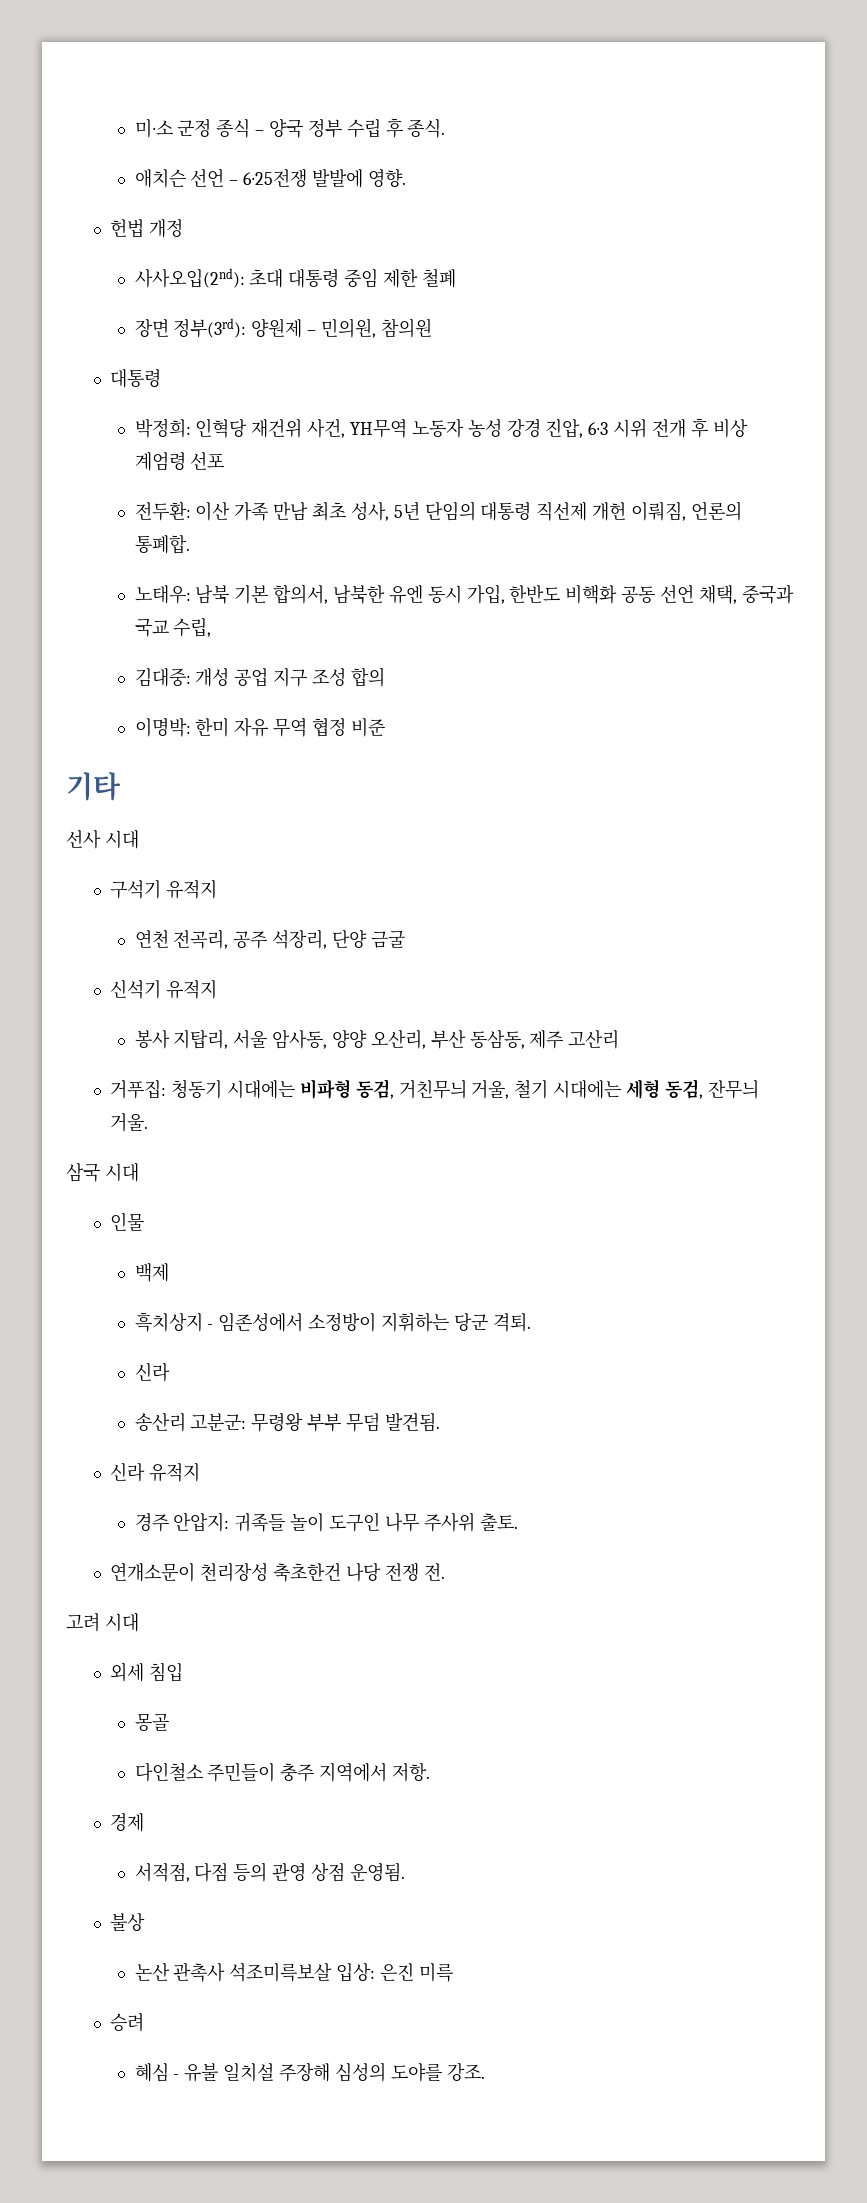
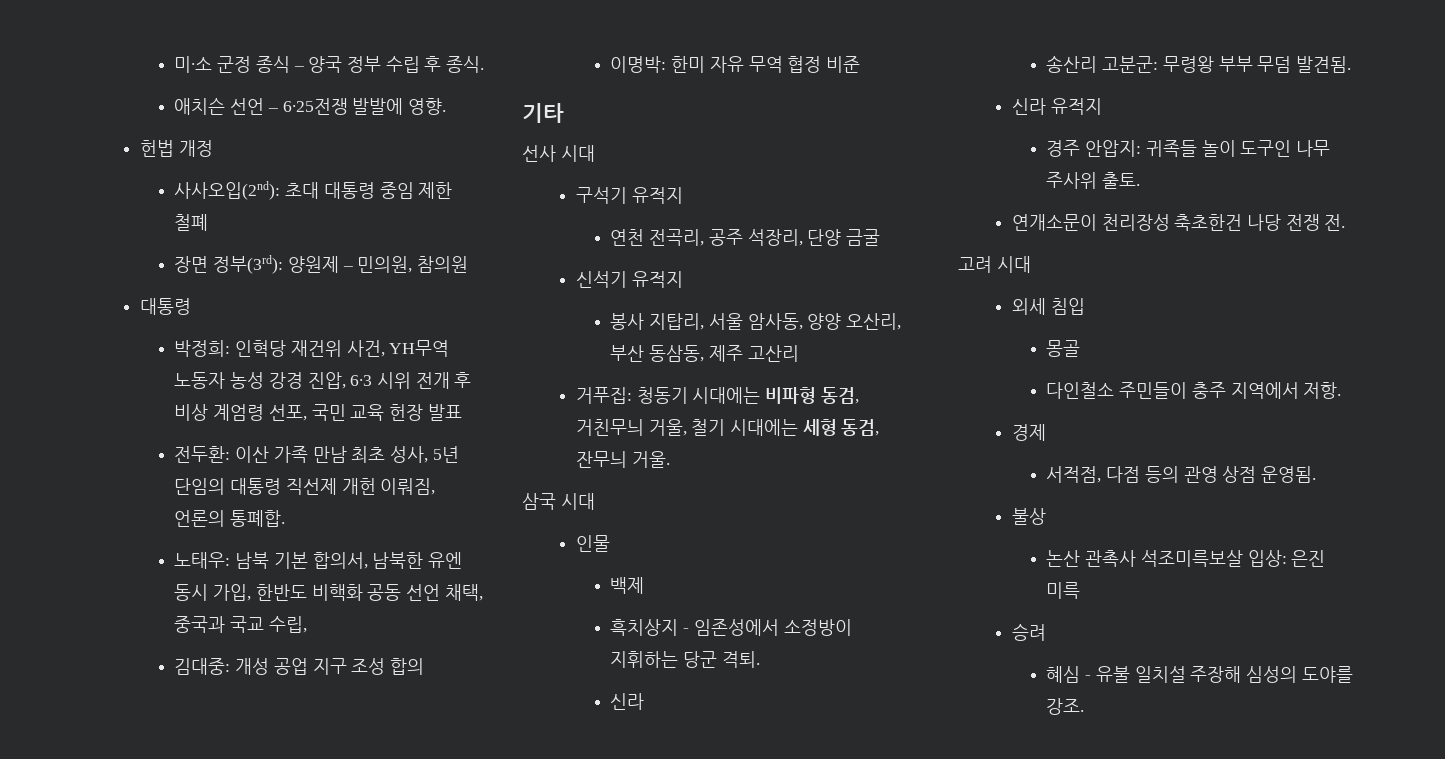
[190,452,225,470] 선포 -> [268,404,462,421] 선포, 국민 교육 헌장 발표

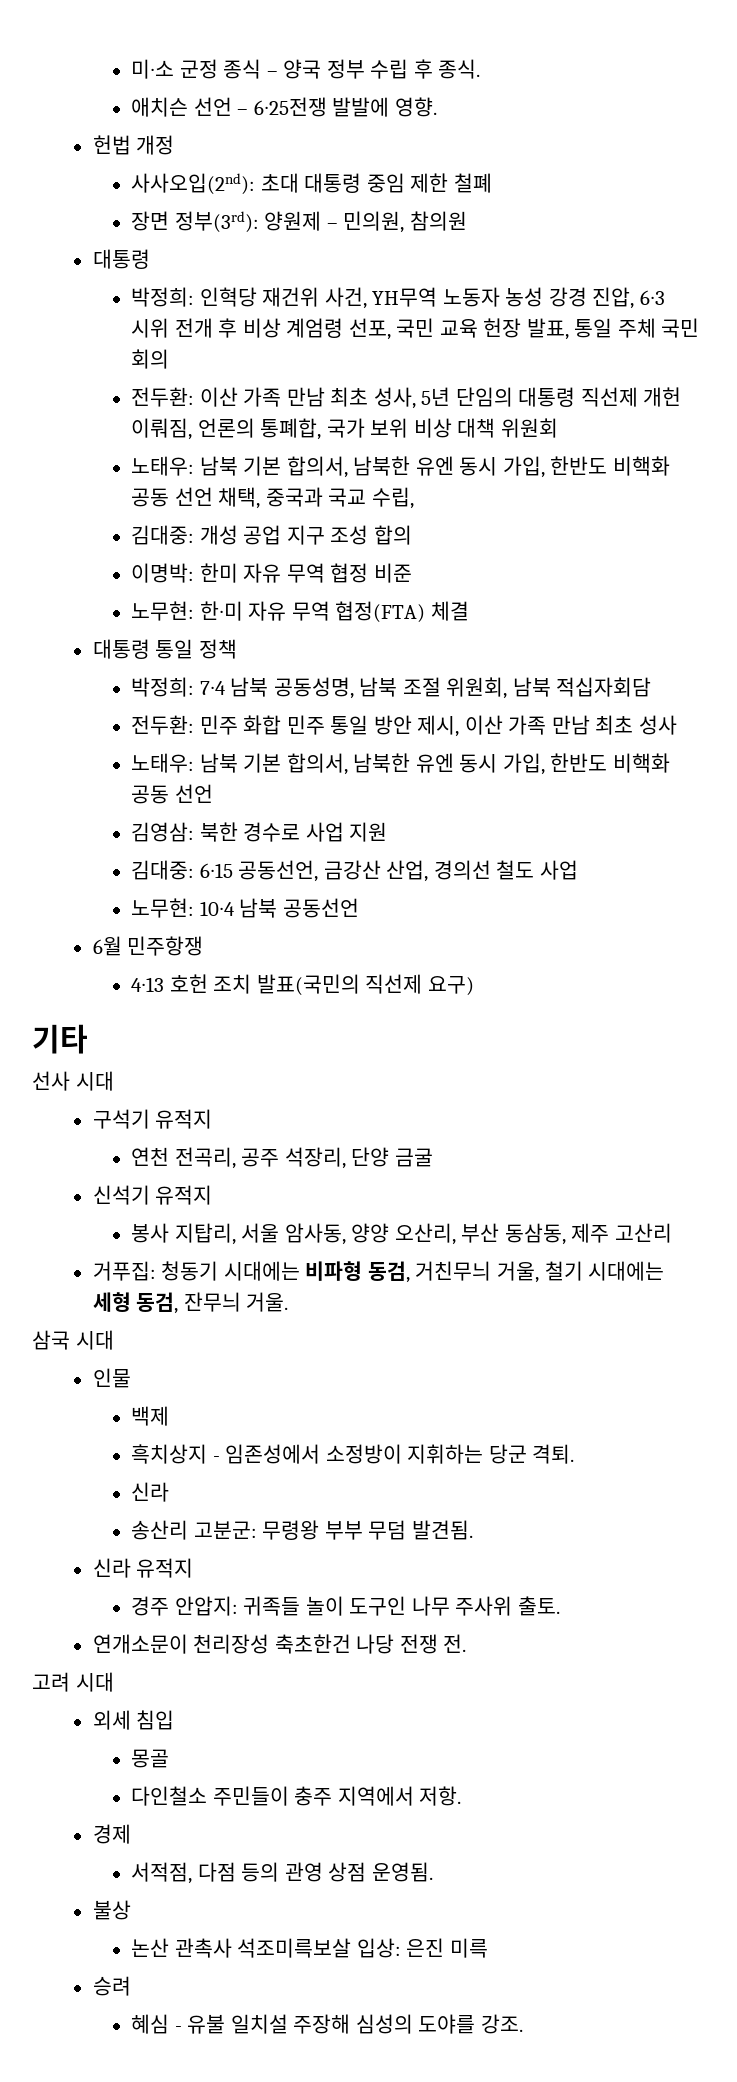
[427,404,462,421] 발표 -> [526,318,700,340] [131,349,170,369] 발표, 통일 주체 국민 회의
[230,510,286,527] 통폐합. -> [260,418,558,440] 통폐합, 국가 보위 비상 대책 위원회
(860, 64) none -> [131,601,469,623] [92,639,237,659] [131,677,652,699] [131,715,677,737] [131,753,670,775] [131,784,213,804] [131,822,388,842] [131,860,578,882] [131,898,359,918] [92,936,204,956] [131,974,474,996] // 노무현: 한∙미 자유 무역 협정(FTA) 체결 // 대통령 통일 정책 // 박정희: 7∙4 남북 공동성명, 남북 조절 위원회, 남북 적십자회담 // 전두환: 민주 화합 민주 통일 방안 제시, 이산 가족 만남 최초 성사 // 노태우: 남북 기본 합의서, 남북한 유엔 동시 가입, 한반도 비핵화 공동 선언 // 김영삼: 북한 경수로 사업 지원 // 김대중: 6∙15 공동선언, 금강산 산업, 경의선 철도 사업 // 노무현: 10∙4 남북 공동선언 // 6월 민주항쟁 // 4∙13 호헌 조치 발표(국민의 직선제 요구)

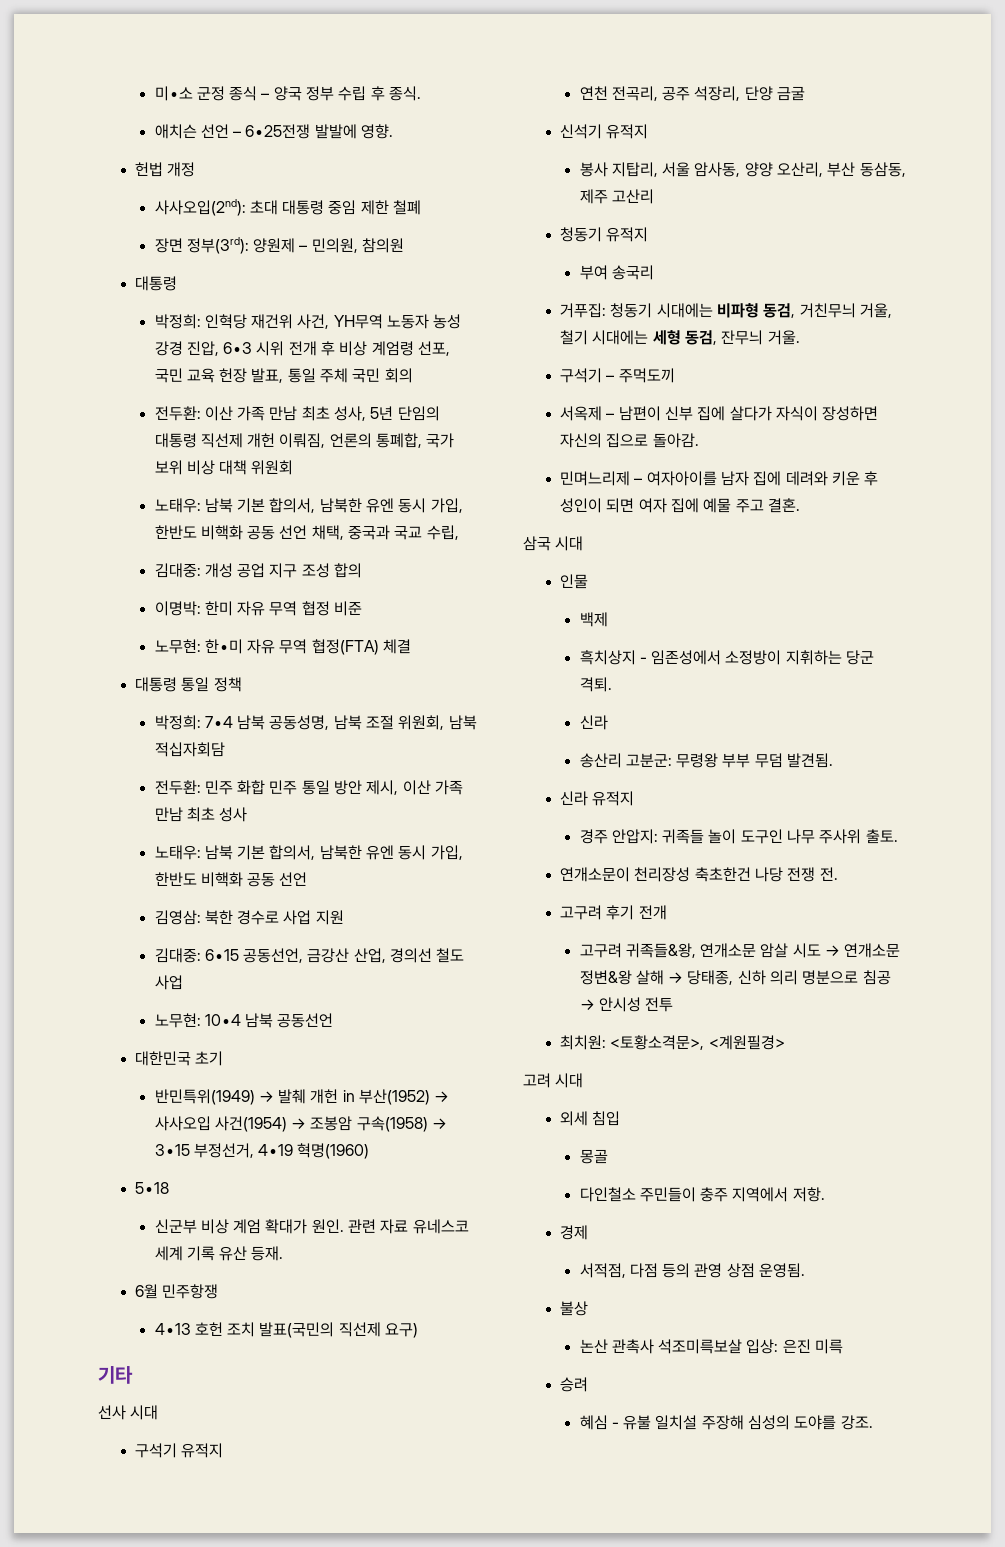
(359, 908) none -> [135,1051,224,1066] [154,1089,450,1105] [154,1116,448,1132] [154,1143,370,1159] [135,1182,170,1194] [154,1219,469,1234] [154,1246,284,1261] // 대한민국 초기 // 반민특위(1949) → 발췌 개헌 in 부산(1952) → 사사오입 사건(1954) → 조봉암 구속(1958) → 3∙15 부정선거, 4∙19 혁명(1960) // 5∙18 // 신군부 비상 계엄 확대가 원인. 관련 자료 유네스코 세계 기록 유산 등재.
(672, 1233) none -> [560,227,649,242] [579,265,654,280] // 청동기 유적지 // 부여 송국리
(289, 1302) none -> [560,368,675,383] [560,406,879,421] [560,433,699,448] [560,471,879,486] [560,498,800,513] // 구석기 – 주먹도끼 // 서옥제 – 남편이 신부 집에 살다가 자식이 장성하면 자신의 집으로 돌아감. // 민며느리제 – 여자아이를 남자 집에 데려와 키운 후 성인이 되면 여자 집에 예물 주고 결혼.
(467, 1643) none -> [560,905,667,920] [579,943,901,958] [579,970,891,985] [579,997,674,1012] [560,1035,785,1050] // 고구려 후기 전개 // 고구려 귀족들&왕, 연개소문 암살 시도 → 연개소문 정변&왕 살해 → 당태종, 신하 의리 명분으로 침공 → 안시성 전투 // 최치원: <토황소격문>, <계원필경>

